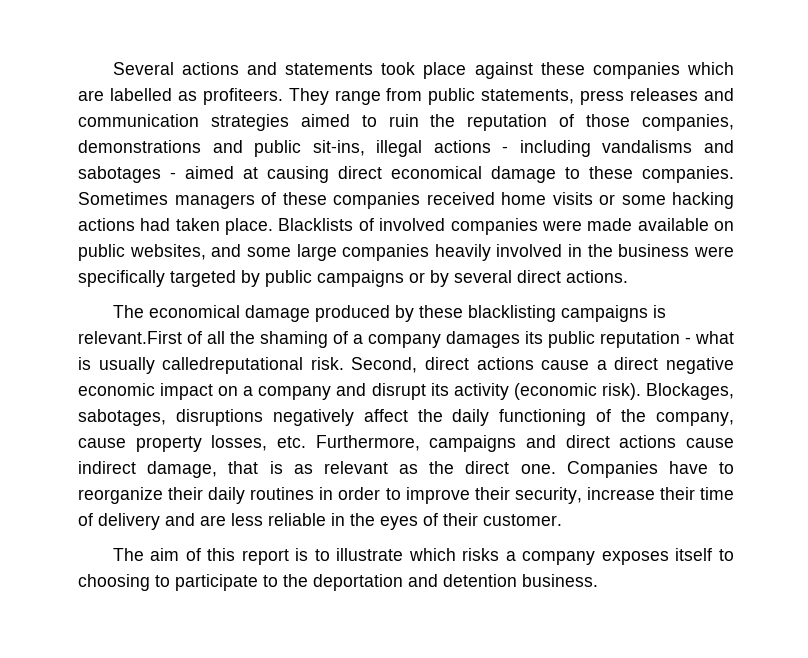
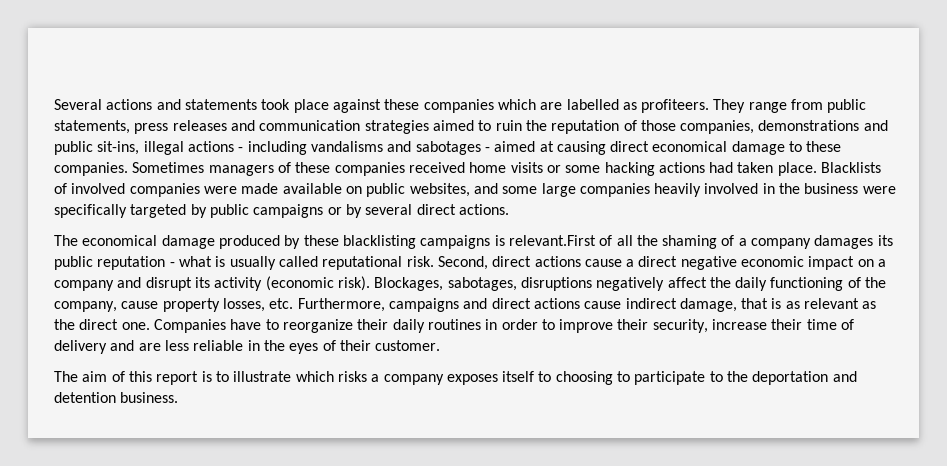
[162,357,304,374] calledreputational -> [278,256,403,270] called reputational

